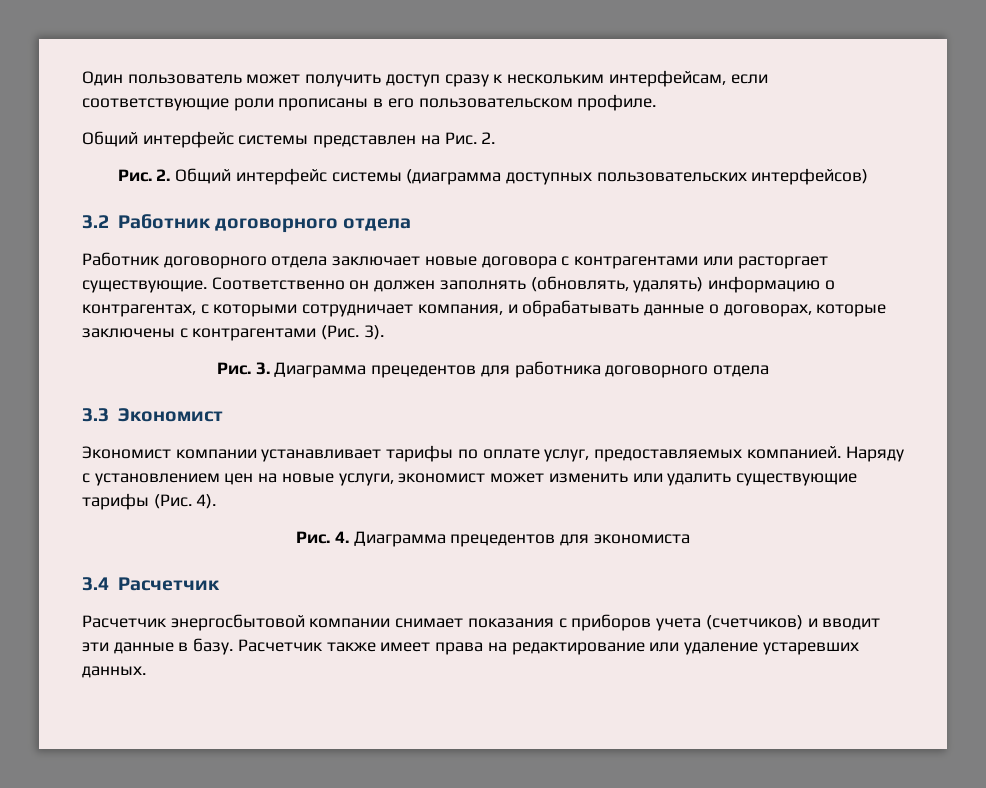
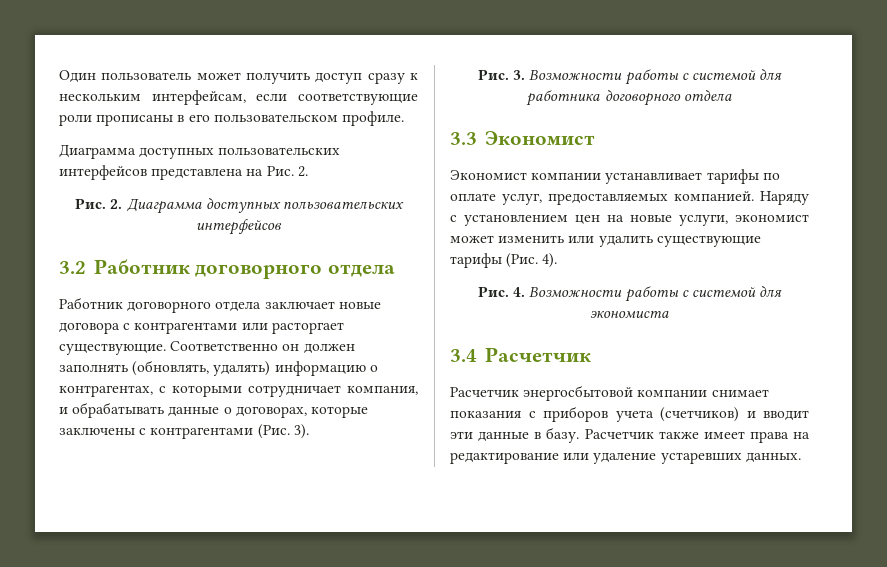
[82,131,417,148] Общий интерфейс системы представлен -> [59,144,341,159] [59,165,244,180] Диаграмма доступных пользовательских интерфейсов представлена
[175,168,869,185] Общий интерфейс системы (диаграмма доступных пользовательских интерфейсов) -> [126,197,404,214] [196,219,282,235] Диаграмма доступных пользовательских интерфейсов
[274,362,477,378] Диаграмма прецедентов -> [529,69,756,85] Возможности работы с системой
[353,531,556,547] Диаграмма прецедентов -> [529,286,756,302] Возможности работы с системой

